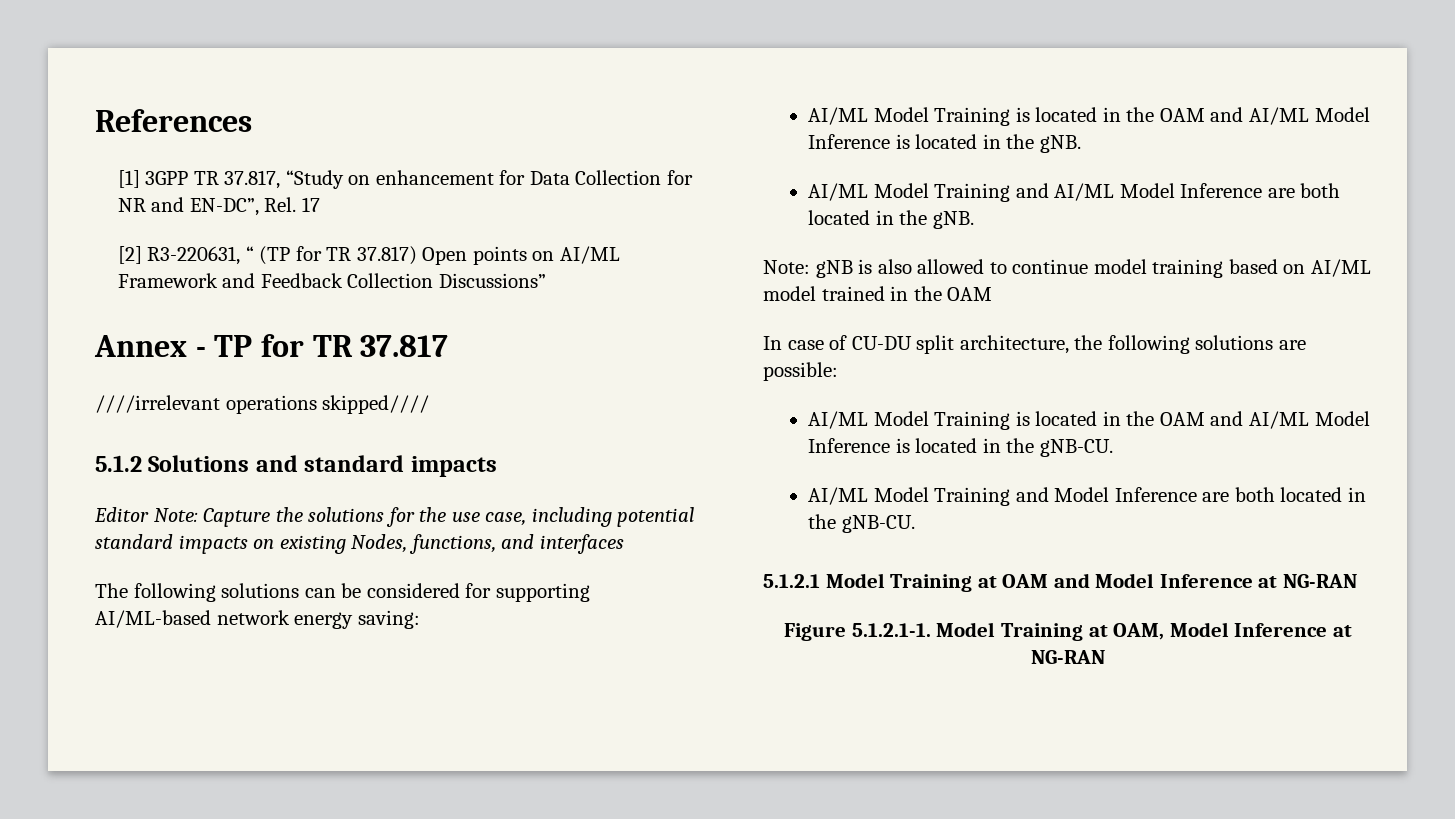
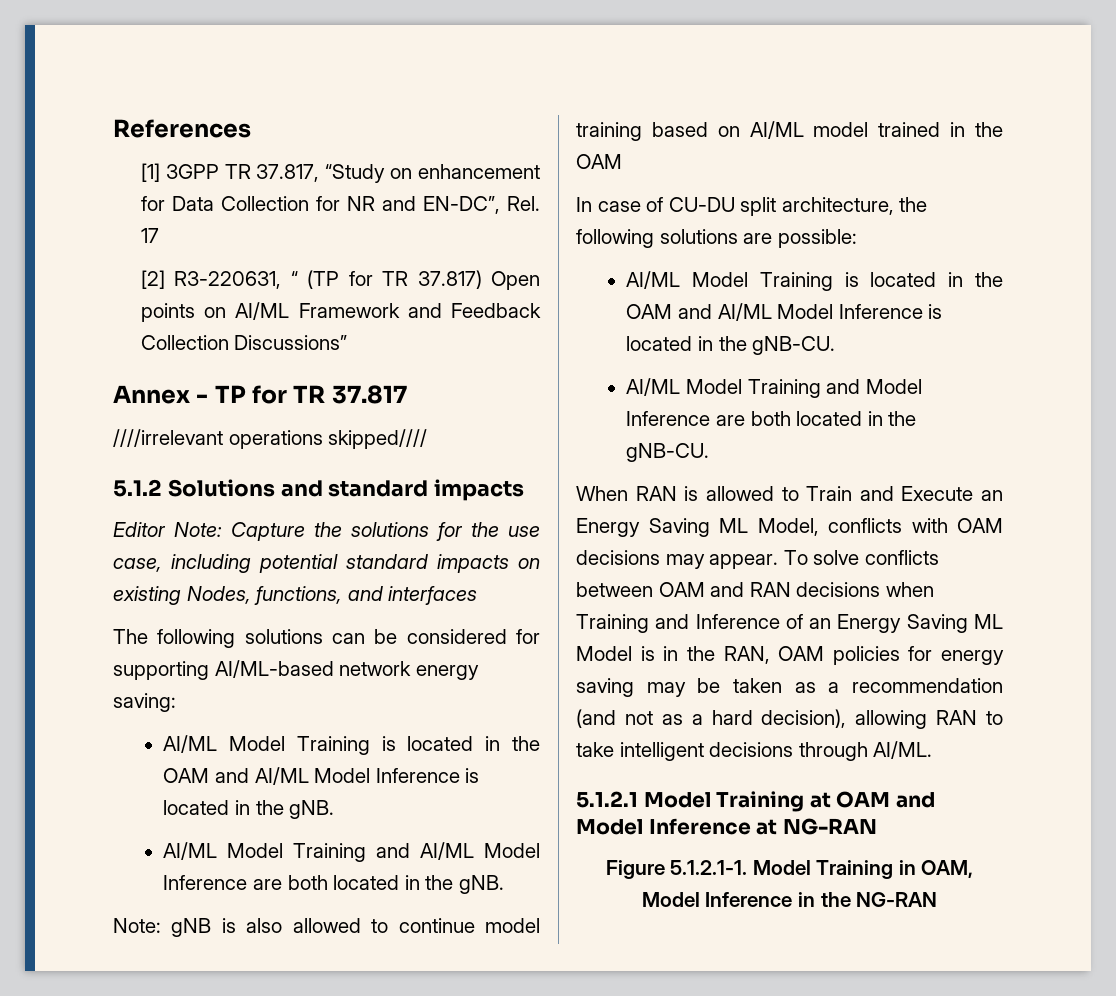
(915, 524) none -> [576,486,1003,501] [576,518,1003,537] [576,550,939,569] [576,582,934,597] [576,614,1003,633] [576,646,1004,665] [576,678,1003,697] [576,709,1003,729] [576,741,933,761] // When RAN is allowed to Train and Execute an Energy Saving ML Model, conflicts with OAM decisions may appear. To solve conflicts between OAM and RAN decisions when Training and Inference of an Energy Saving ML Model is in the RAN, OAM policies for energy saving may be taken as a recommendation (and not as a hard decision), allowing RAN to take intelligent decisions through AI/ML.
[1088,625,1108,637] at -> [898,860,916,875] in
[1332,625,1352,637] at -> [798,892,851,907] in the

